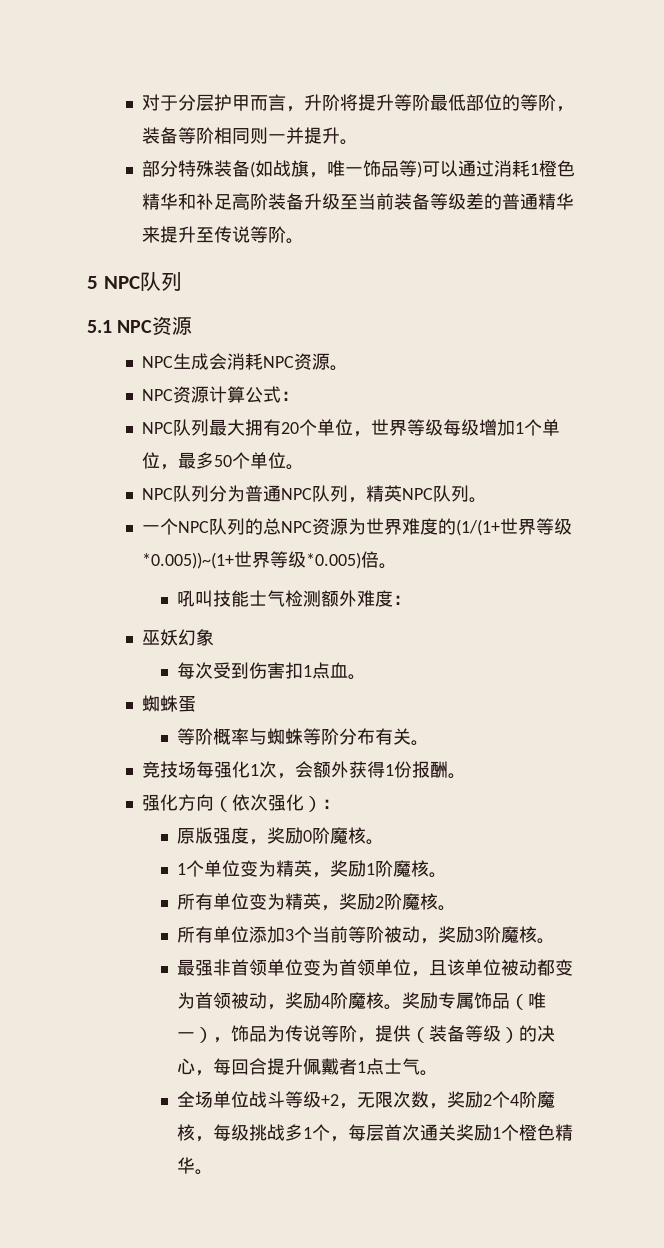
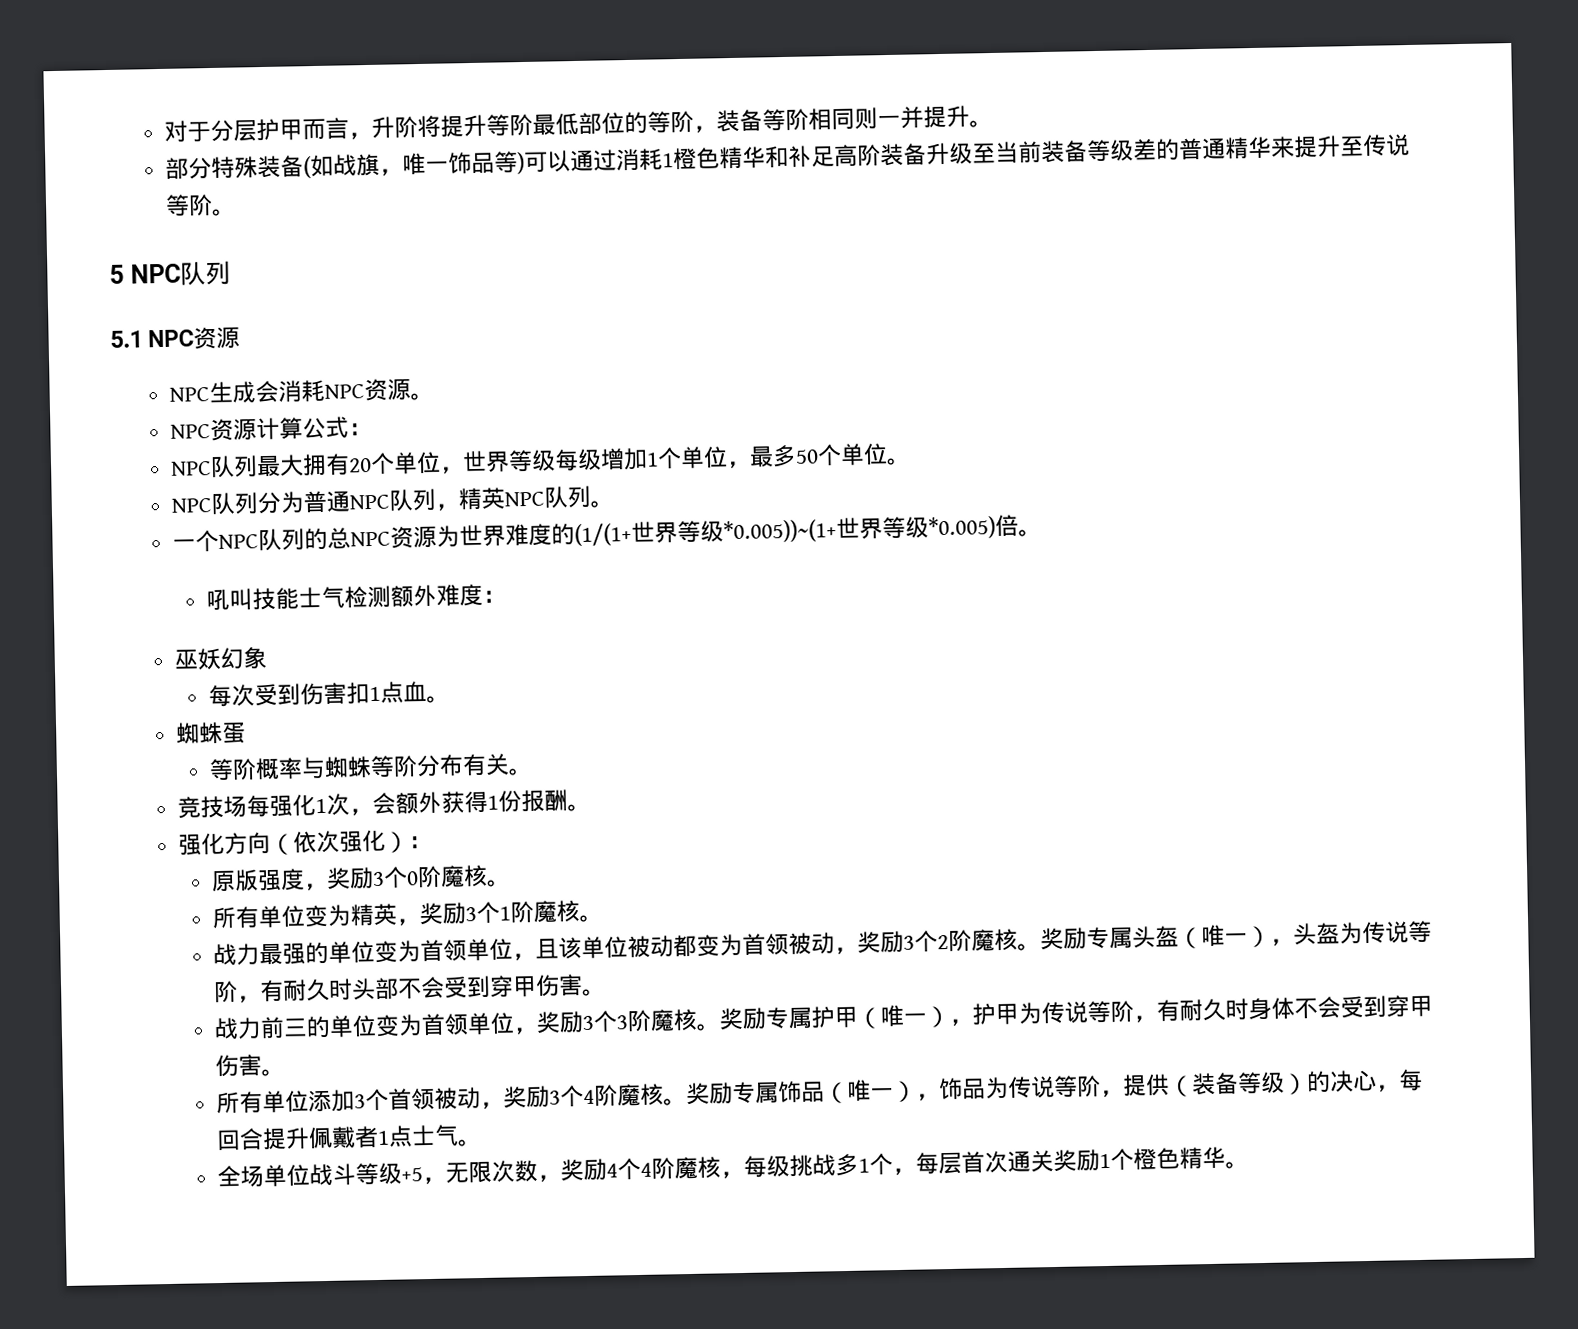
(304, 835) none -> [372,866,409,889] 3个
[177,860,448,878] // 1个单位变为精英，奖励1阶魔核。 -> (512, 883) none
[375,893,457,911] [177,926,556,944] [177,959,268,976] 2阶魔核。 // 所有单位添加3个当前等阶被动，奖励3阶魔核。 // 最强非首领 -> [465,900,604,925] [213,941,330,967] 3个1阶魔核。 // 战力最强的
(322, 1000) none -> [903,920,1433,953] [213,974,607,1004] [214,995,1434,1041] [215,1054,286,1078] [216,1085,585,1115] 3个2阶魔核。奖励专属头盔（唯一），头盔为传说等阶，有耐久时头部不会受到穿甲伤害。 // 战力前三的单位变为首领单位，奖励3个3阶魔核。奖励专属护甲（唯一），护甲为传说等阶，有耐久时身体不会受到穿甲伤害。 // 所有单位添加3个首领被动，奖励3个
[321,1094,340,1106] +2 -> [401,1167,424,1182] +5
[483,1094,493,1106] 2 -> [606,1163,619,1178] 4

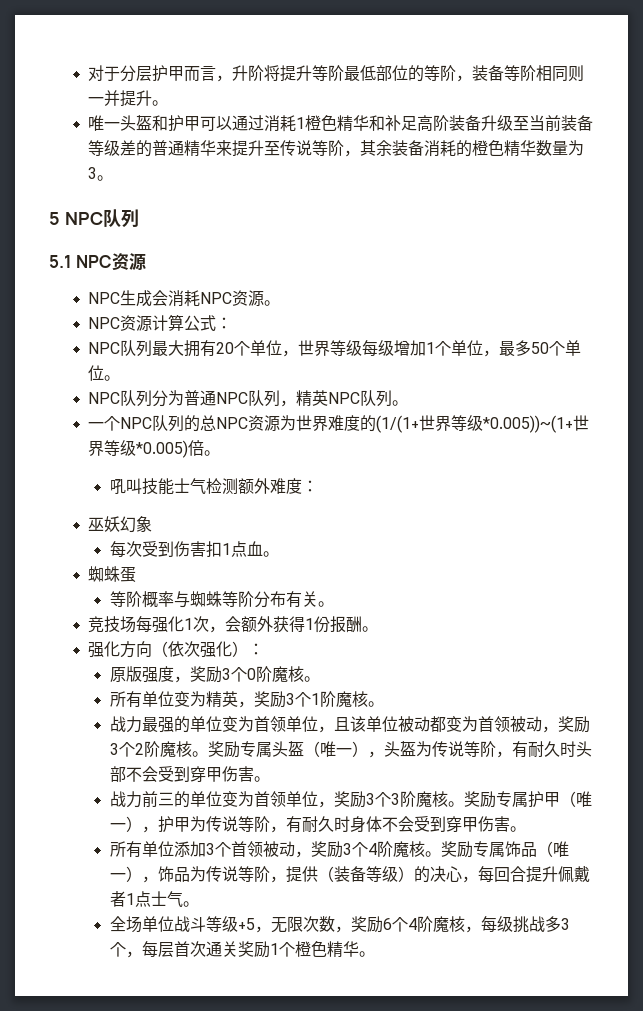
[165,151,526,180] 部分特殊装备(如战旗，唯一饰品等) -> [88,115,201,132] 唯一头盔和护甲
(214, 205) none -> [344,140,585,157] [88,167,98,179] ，其余装备消耗的橙色精华数量为3
[606,1163,619,1178] 4 -> [382,918,392,930] 6
[858,1158,871,1173] 1 -> [560,918,570,930] 3

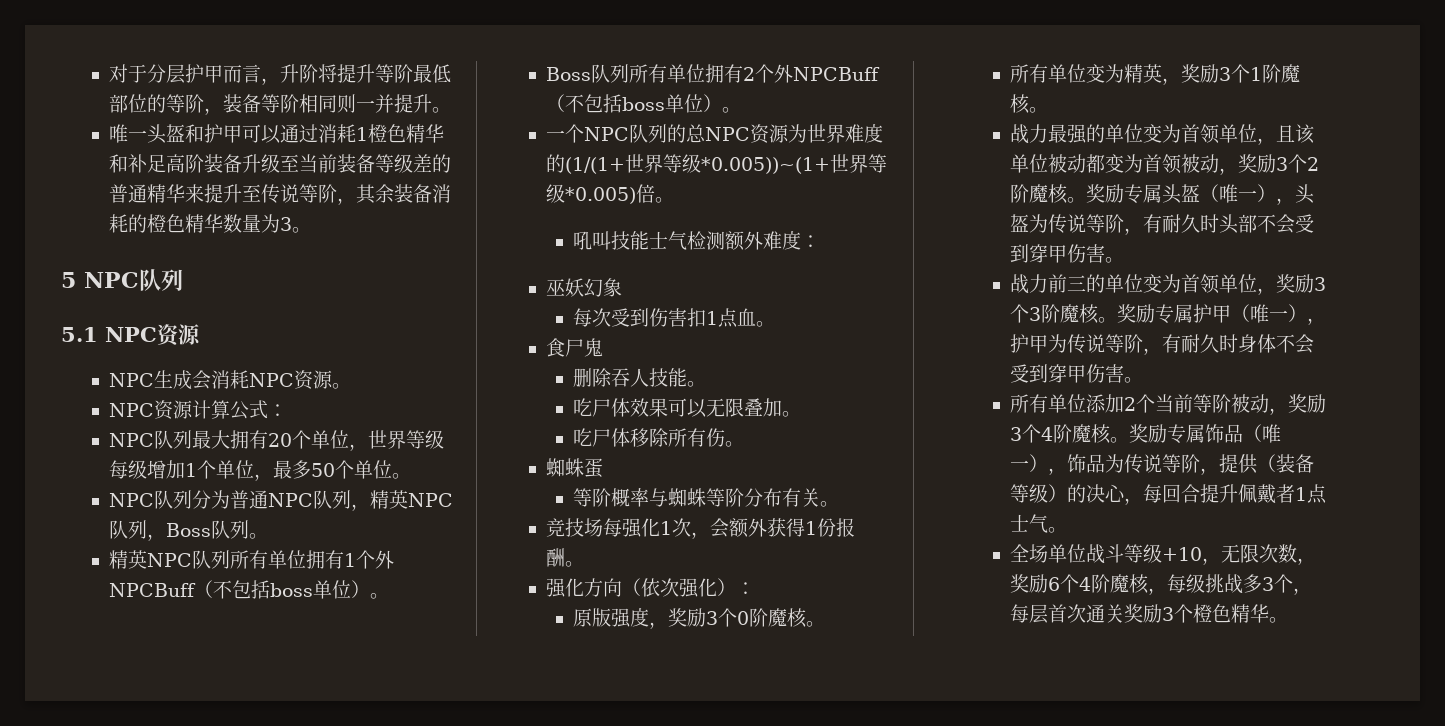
(393, 398) none -> [147,520,269,541] [109,550,395,569] [109,580,390,599] [546,64,881,83] [546,94,723,113] ，Boss队列。 // 精英NPC队列所有单位拥有1个外NPCBuff（不包括boss单位）。 // Boss队列所有单位拥有2个外NPCBuff（不包括boss单位）
(279, 554) none -> [546,338,604,357] [573,368,707,387] [573,398,802,418] [573,428,745,447] // 食尸鬼 // 删除吞人技能。 // 吃尸体效果可以无限叠加。 // 吃尸体移除所有伤。
[205,841,263,857] 3个首领 -> [1124,394,1232,413] 2个当前等阶
[237,918,255,930] +5 -> [1162,547,1203,561] +10
[269,943,279,955] 1 -> [1162,607,1175,621] 3

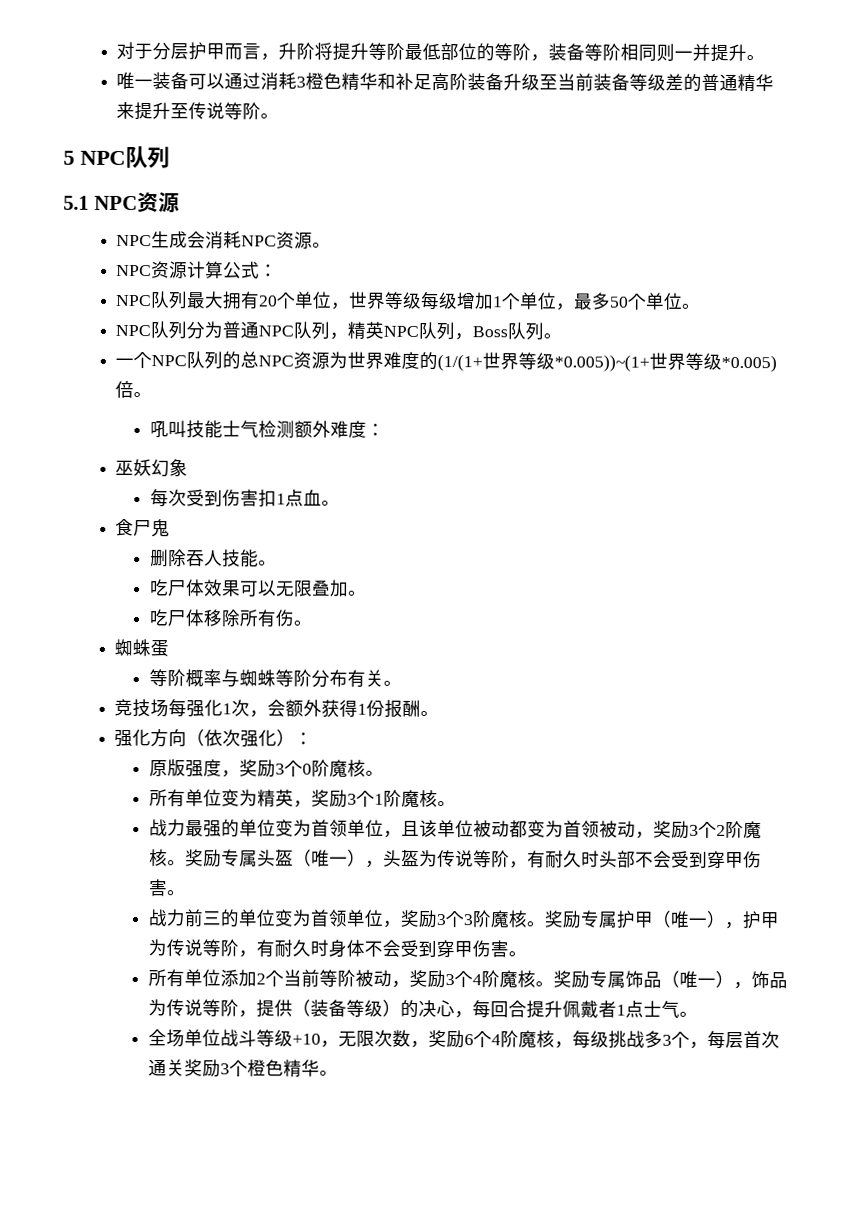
[147,124,243,144] 头盔和护甲 -> [152,72,190,90] 装备
[356,127,369,141] 1 -> [296,76,307,88] 3
[337,184,452,205] [109,214,293,233] ，其余装备消耗的橙色精华数量为3 -> (262, 111) none
[109,550,395,569] [109,580,390,599] [546,64,881,83] [546,94,742,113] // 精英NPC队列所有单位拥有1个外NPCBuff（不包括boss单位）。 // Boss队列所有单位拥有2个外NPCBuff（不包括boss单位）。 -> (563, 336) none

